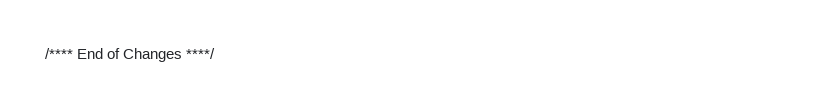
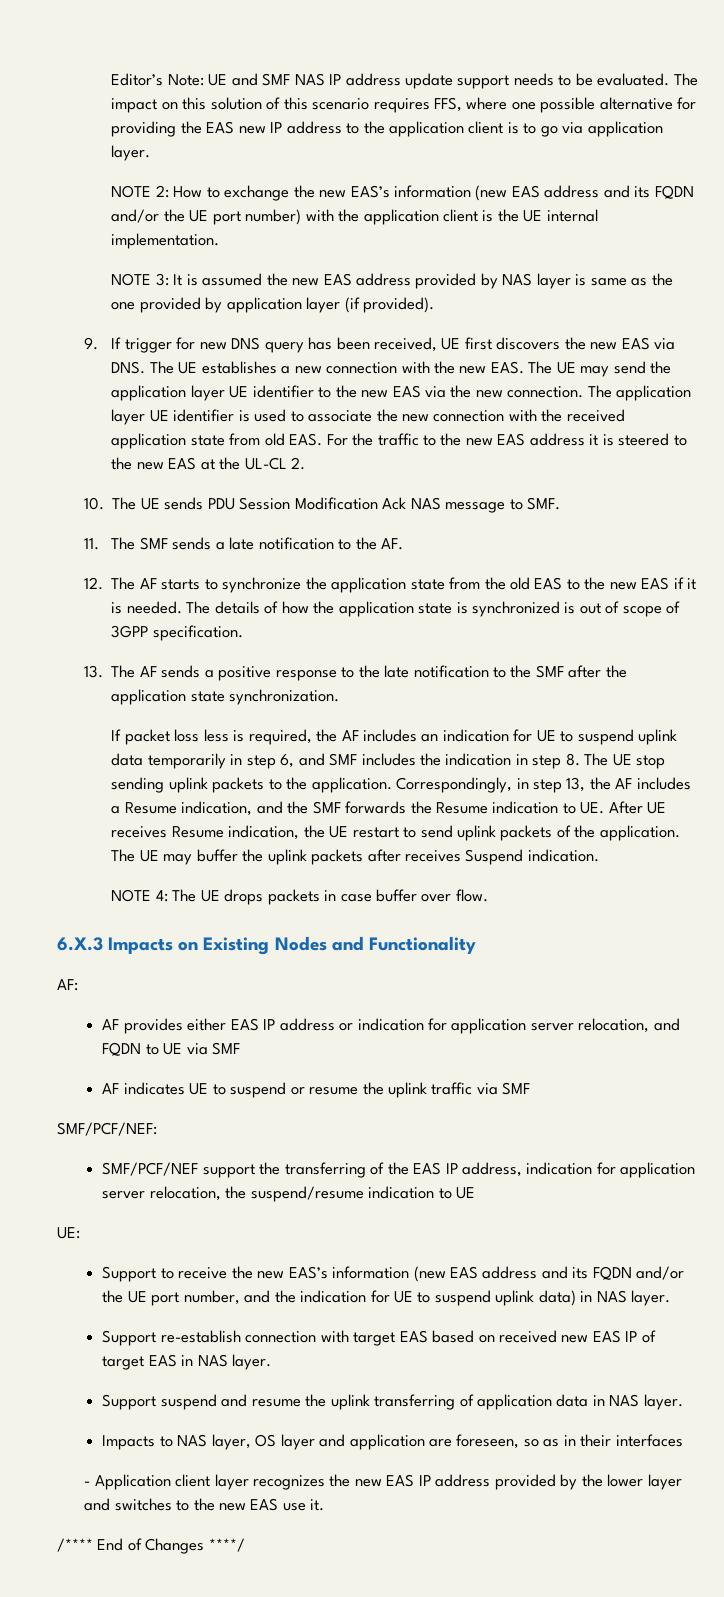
(45, 53) none -> [111,73,698,89] [111,97,697,113] [111,121,663,137] [111,145,151,161] [111,185,694,201] [111,209,598,225] [111,233,220,249] [111,273,673,289] [111,297,435,313] [84,337,676,353] [111,361,672,377] [111,385,692,401] [111,409,625,425] [111,433,687,449] [111,457,306,470] [84,497,560,513] [84,537,403,550] [84,577,697,593] [111,601,681,617] [111,625,243,641] [84,665,627,681] [111,689,340,705] [111,729,678,745] [111,753,666,769] [111,777,691,793] [111,801,667,816] [111,825,680,841] [111,849,599,865] [111,889,488,905] [57,936,476,955] [57,979,78,991] [102,1018,680,1034] [102,1042,241,1056] [102,1082,531,1098] [57,1122,157,1136] [102,1162,696,1178] [102,1186,476,1202] [57,1227,80,1239] [102,1266,685,1282] [102,1290,671,1306] [102,1330,656,1346] [102,1354,272,1370] [102,1394,683,1410] [102,1434,683,1450] [84,1474,682,1490] [84,1498,325,1511] Editor’s Note: UE and SMF NAS IP address update support needs to be evaluated. The impact on this solution of this scenario requires FFS, where one possible alternative for providing the EAS new IP address to the application client is to go via application layer. // NOTE 2: How to exchange the new EAS’s information (new EAS address and its FQDN and/or the UE port number) with the application client is the UE internal implementation. // NOTE 3: It is assumed the new EAS address provided by NAS layer is same as the one provided by application layer (if provided). // 9. If trigger for new DNS query has been received, UE first discovers the new EAS via DNS. The UE establishes a new connection with the new EAS. The UE may send the application layer UE identifier to the new EAS via the new connection. The application layer UE identifier is used to associate the new connection with the received application state from old EAS. For the traffic to the new EAS address it is steered to the new EAS at the UL-CL 2. // 10. The UE sends PDU Session Modification Ack NAS message to SMF. // 11. The SMF sends a late notification to the AF. // 12. The AF starts to synchronize the application state from the old EAS to the new EAS if it is needed. The details of how the application state is synchronized is out of scope of 3GPP specification. // 13. The AF sends a positive response to the late notification to the SMF after the application state synchronization. // If packet loss less is required, the AF includes an indication for UE to suspend uplink data temporarily in step 6, and SMF includes the indication in step 8. The UE stop sending uplink packets to the application. Correspondingly, in step 13, the AF includes a Resume indication, and the SMF forwards the Resume indication to UE. After UE receives Resume indication, the UE restart to send uplink packets of the application. The UE may buffer the uplink packets after receives Suspend indication. // NOTE 4: The UE drops packets in case buffer over flow. // 6.X.3 Impacts on Existing Nodes and Functionality // AF: // AF provides either EAS IP address or indication for application server relocation, and FQDN to UE via SMF // AF indicates UE to suspend or resume the uplink traffic via SMF // SMF/PCF/NEF: // SMF/PCF/NEF support the transferring of the EAS IP address, indication for application server relocation, the suspend/resume indication to UE // UE: // Support to receive the new EAS’s information (new EAS address and its FQDN and/or the UE port number, and the indication for UE to suspend uplink data) in NAS layer. // Support re-establish connection with target EAS based on received new EAS IP of target EAS in NAS layer. // Support suspend and resume the uplink transferring of application data in NAS layer. // Impacts to NAS layer, OS layer and application are foreseen, so as in their interfaces // - Application client layer recognizes the new EAS IP address provided by the lower layer and switches to the new EAS use it. //

